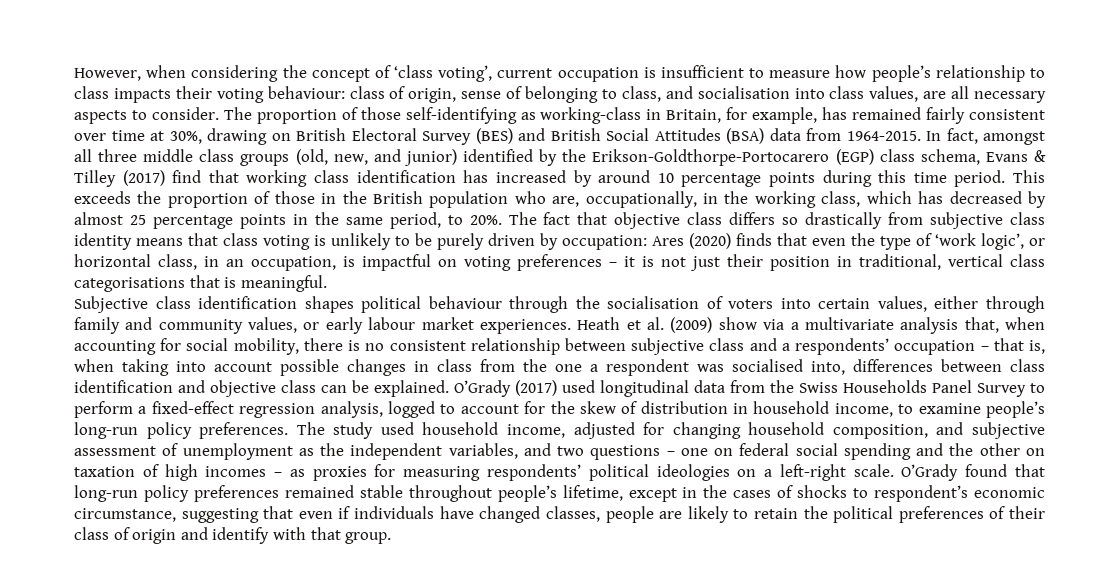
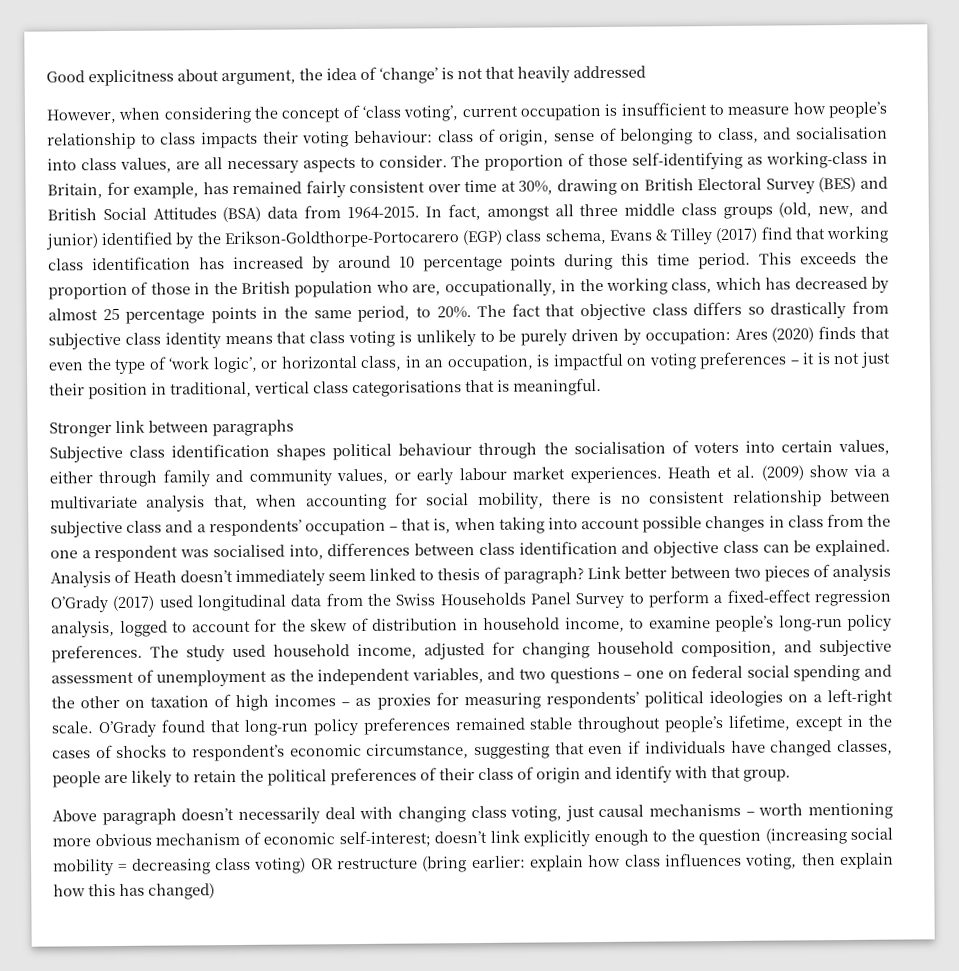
(74, 74) none -> [46,65,646,87] Good explicitness about argument, the idea of ‘change’ is not that heavily addressed //
(327, 283) none -> [49,419,294,438] // Stronger link between paragraphs
(449, 388) none -> [50,564,891,588] Analysis of Heath doesn’t immediately seem linked to thesis of paragraph? Link better between two pieces of analysis
(392, 538) none -> [52,802,893,826] [52,827,893,848] [53,852,895,876] [53,883,215,900] // Above paragraph doesn’t necessarily deal with changing class voting, just causal mechanisms – worth mentioning more obvious mechanism of economic self-interest; doesn’t link explicitly enough to the question (increasing social mobility = decreasing class voting) OR restructure (bring earlier: explain how class influences voting, then explain how this has changed)

